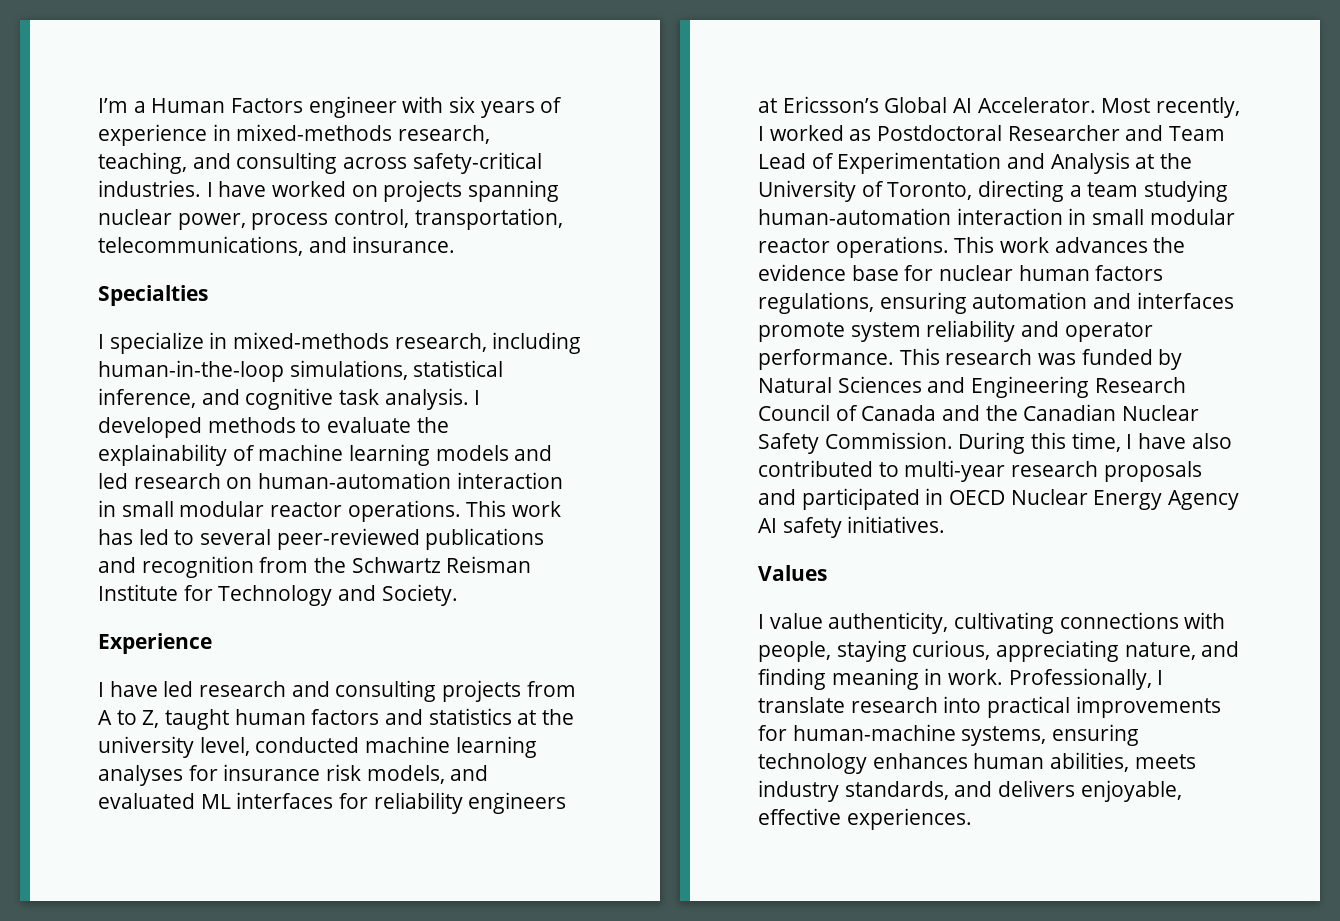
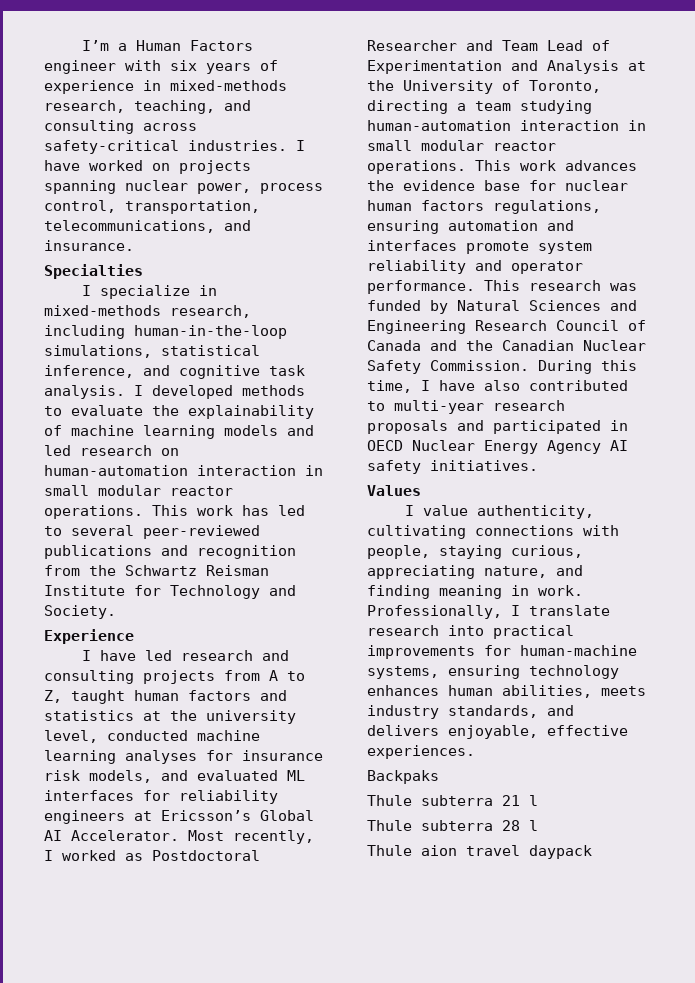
(972, 819) none -> [367,770,439,784] [367,795,538,806] [367,820,538,831] [367,845,592,859] // Backpaks // Thule subterra 21 l // Thule subterra 28 l // Thule aion travel daypack

